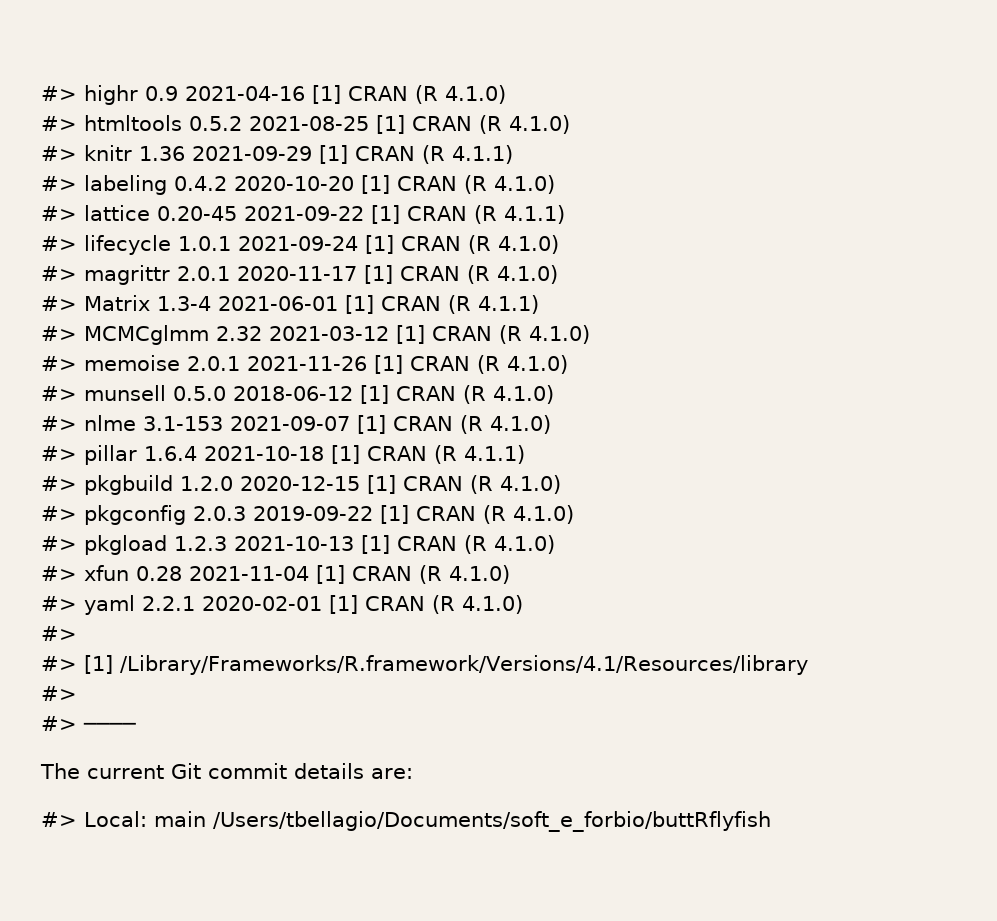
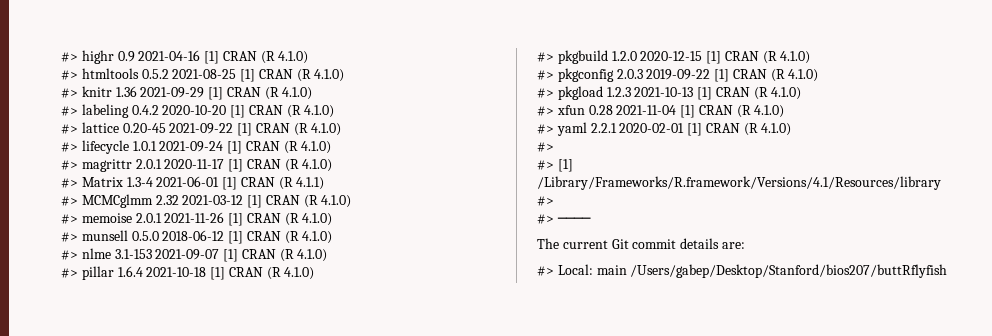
[451,145,513,164] 4.1.1) -> [282,87,313,100] 4.1.0)
[503,205,565,224] 4.1.1) -> [311,123,342,136] 4.1.0)
[463,445,525,464] 4.1.1) -> [284,267,315,280] 4.1.0)
[213,811,771,832] /Users/tbellagio/Documents/soft_e_forbio/buttRflyfish -> [630,264,948,278] /Users/gabep/Desktop/Stanford/bios207/buttRflyfish

